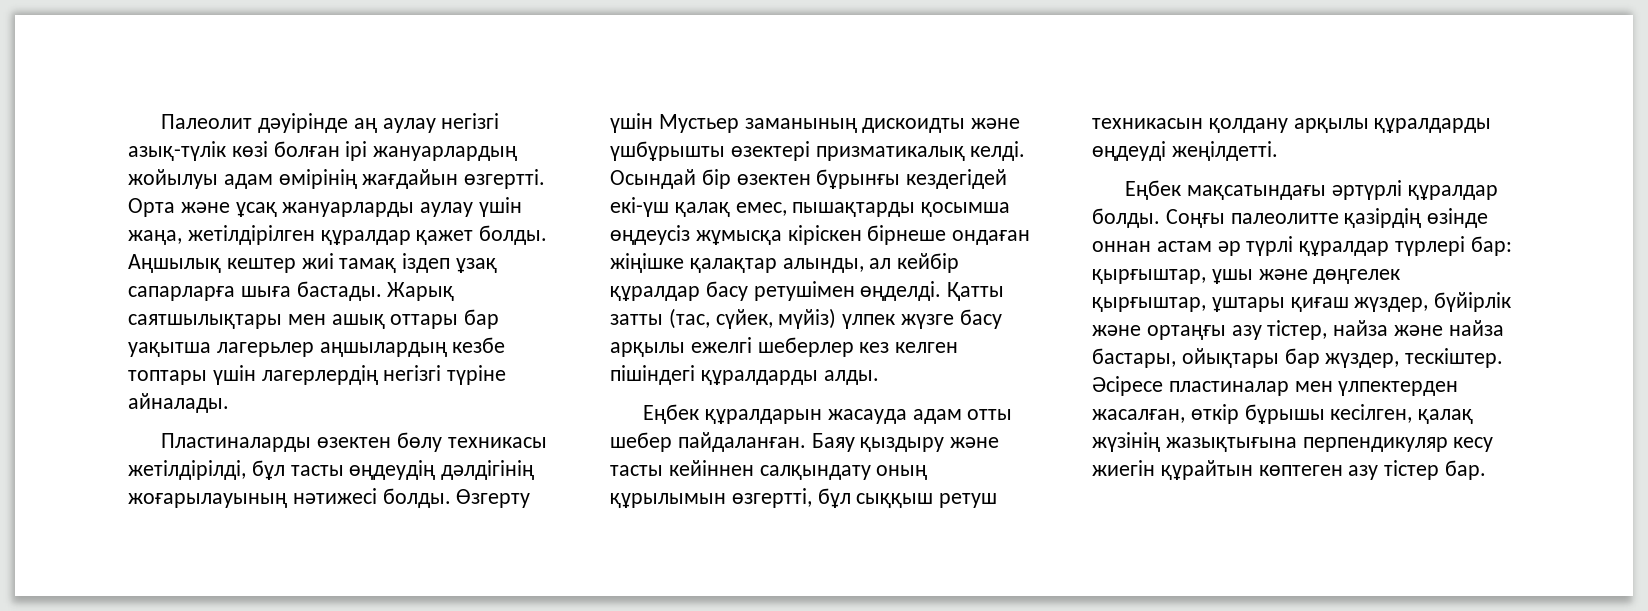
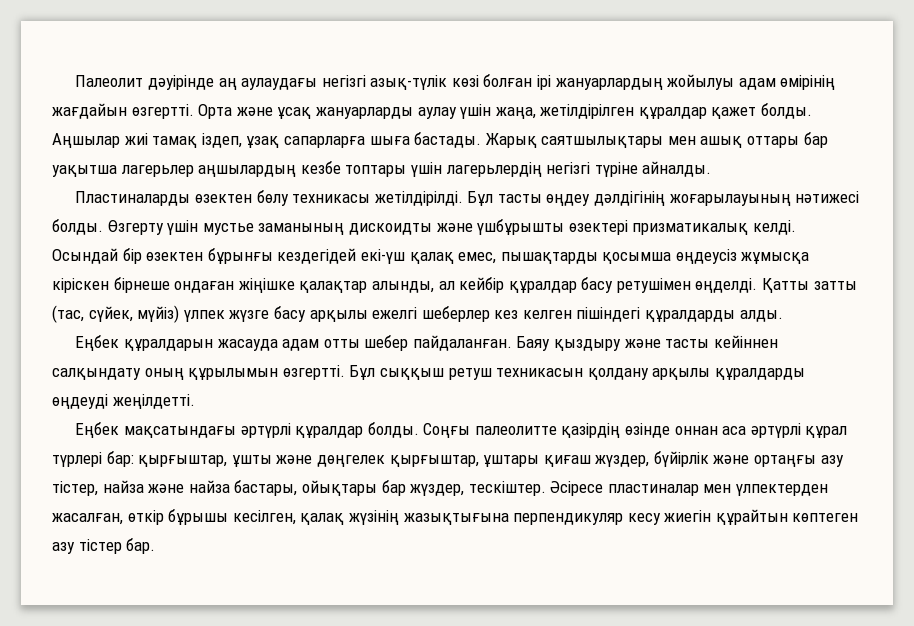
[382,118,436,133] аулау -> [241,78,318,90] аулаудағы
[128,254,296,273] Аңшылық кештер -> [52,133,120,148] Аңшылар
[402,253,451,273] іздеп -> [201,133,242,148] іздеп,
[261,365,378,385] лагерлердің -> [446,162,542,177] лагерьлердің
[128,393,229,413] айналады. -> [642,161,712,177] айналды.
[128,460,436,480] жетілдірілді, бұл тасты өңдеудің -> [374,191,591,206] жетілдірілді. Бұл тасты өңдеу
[658,114,739,133] Мустьер -> [202,223,254,235] мустье
[731,488,851,508] өзгертті, бұл -> [282,365,376,380] өзгертті. Бұл
[1156,236,1390,256] астам әр түрлі құралдар -> [722,423,848,438] аса әртүрлі құрал
[1211,269,1253,284] ұшы -> [231,455,272,467] ұшты

